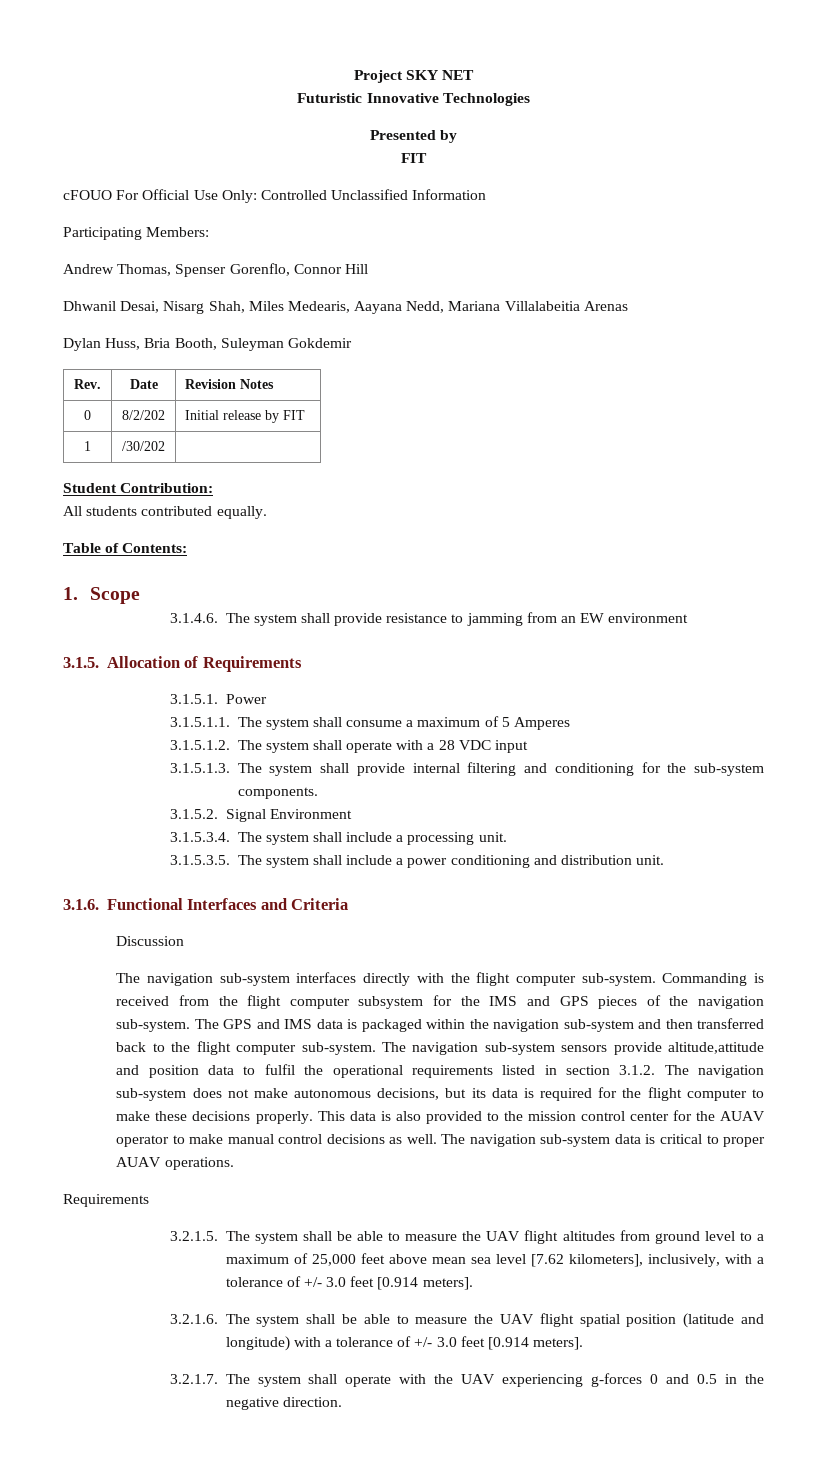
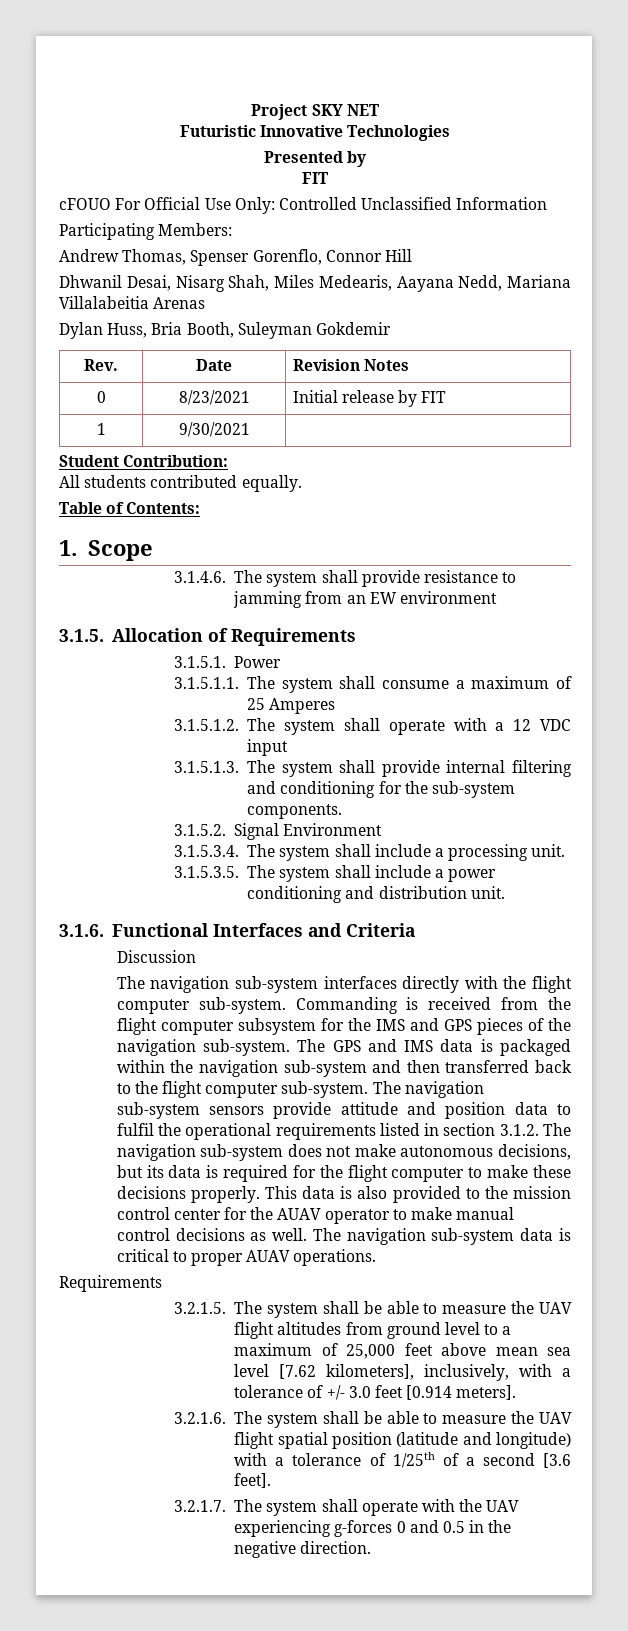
[122,410,165,420] 8/2/202 -> [178,390,250,405] 8/23/2021
[122,441,165,451] /30/202 -> [178,422,250,437] 9/30/2021
[501,717,510,727] 5 -> [247,698,266,710] 25
[438,740,455,750] 28 -> [513,719,532,731] 12
[667,1042,764,1054] altitude,attitude -> [340,1102,398,1115] attitude
[414,1336,584,1350] +/- 3.0 feet [0.914 meters]. -> [392,1452,571,1468] [234,1473,272,1488] 1/25th of a second [3.6 feet].

